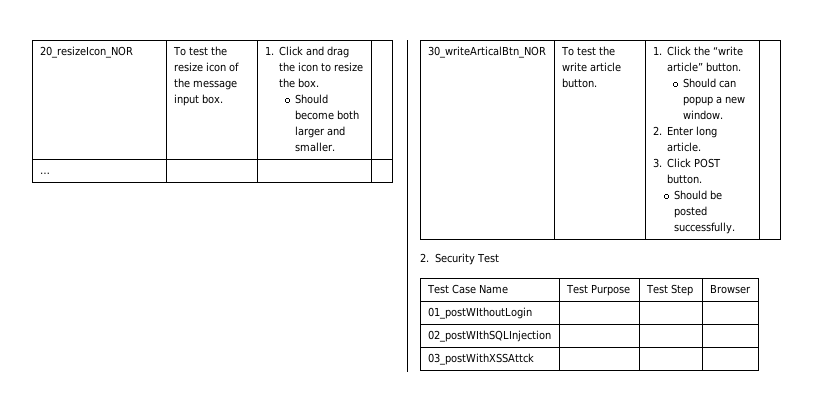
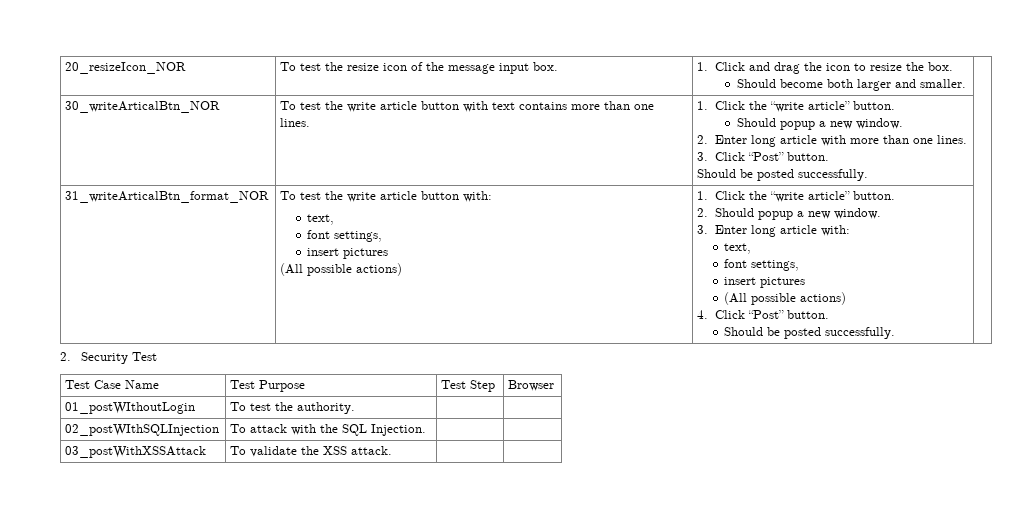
[39,172,50,174] // … | | | -> (967, 83) none
[561,78,597,88] button. -> [421,101,655,112] [280,118,311,127] button with text contains more than one lines.
[719,80,737,88] can -> (777, 122) none
[667,142,702,152] [652,158,722,168] article. // 3. Click POST -> [779,135,967,146] [697,152,829,161] [697,169,869,181] [65,191,270,203] [280,191,493,202] [307,214,335,225] [307,230,383,242] [307,248,389,259] [280,263,403,276] [697,191,895,202] [697,208,881,220] [697,225,850,237] [724,243,752,254] [724,259,800,271] [724,277,806,288] [724,292,847,305] [697,310,784,319] article with more than one lines. // 3. Click “Post” button. // Should be posted successfully. | // 31_writeArticalBtn_format_NOR | To test the write article button with: // text, // font settings, // insert pictures // (All possible actions) | 1. Click the “write article” button. // 2. Should popup a new window. // 3. Enter long article with: // text, // font settings, // insert pictures // (All possible actions) // 4. Click “Post”
[427,330,551,342] [427,353,534,365] | | // 02_postWIthSQLInjection | | | // 03_postWithXSSAttck | -> [230,402,356,414] [65,424,220,436] [230,424,427,436] [65,446,207,458] [230,446,393,457] To test the authority. | | // 02_postWIthSQLInjection | To attack with the SQL Injection. | | // 03_postWithXSSAttack | To validate the XSS attack.

